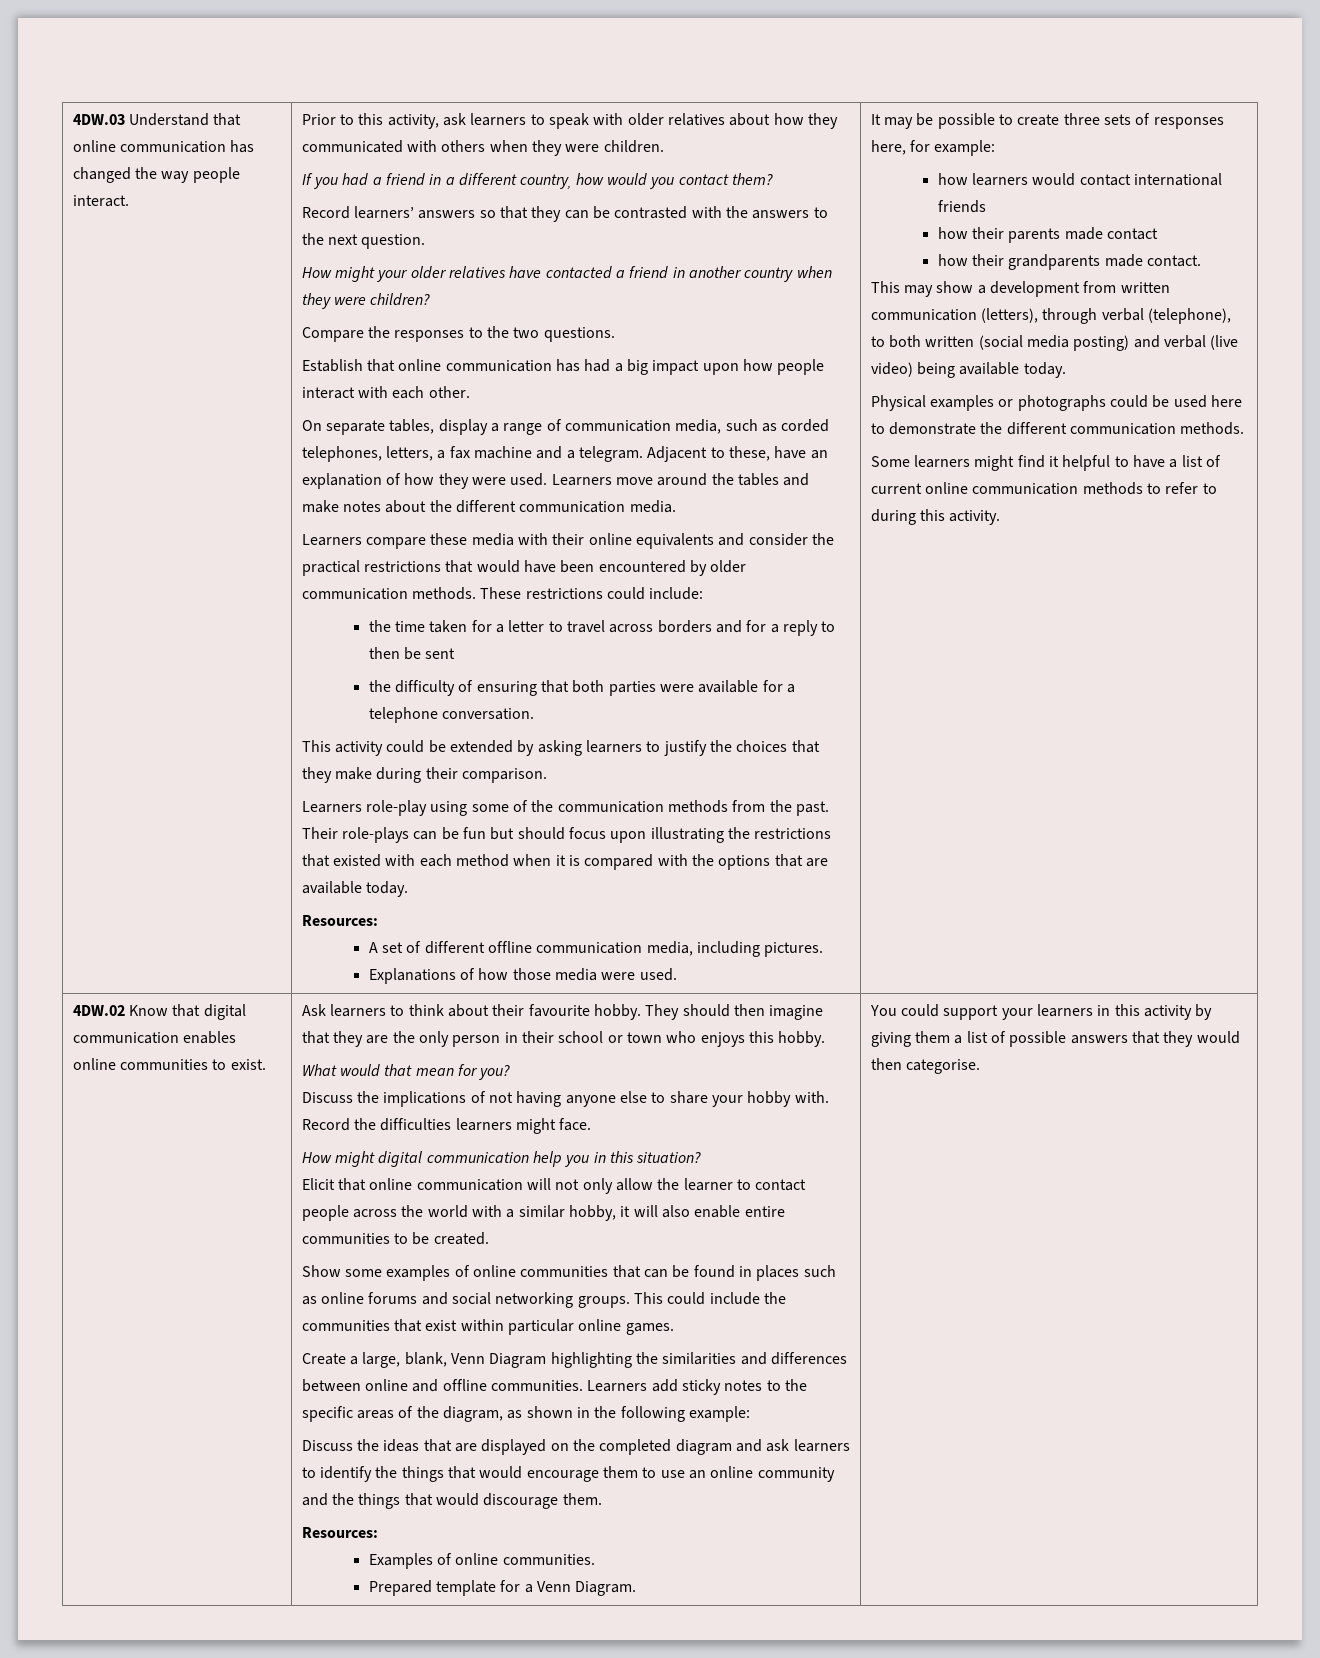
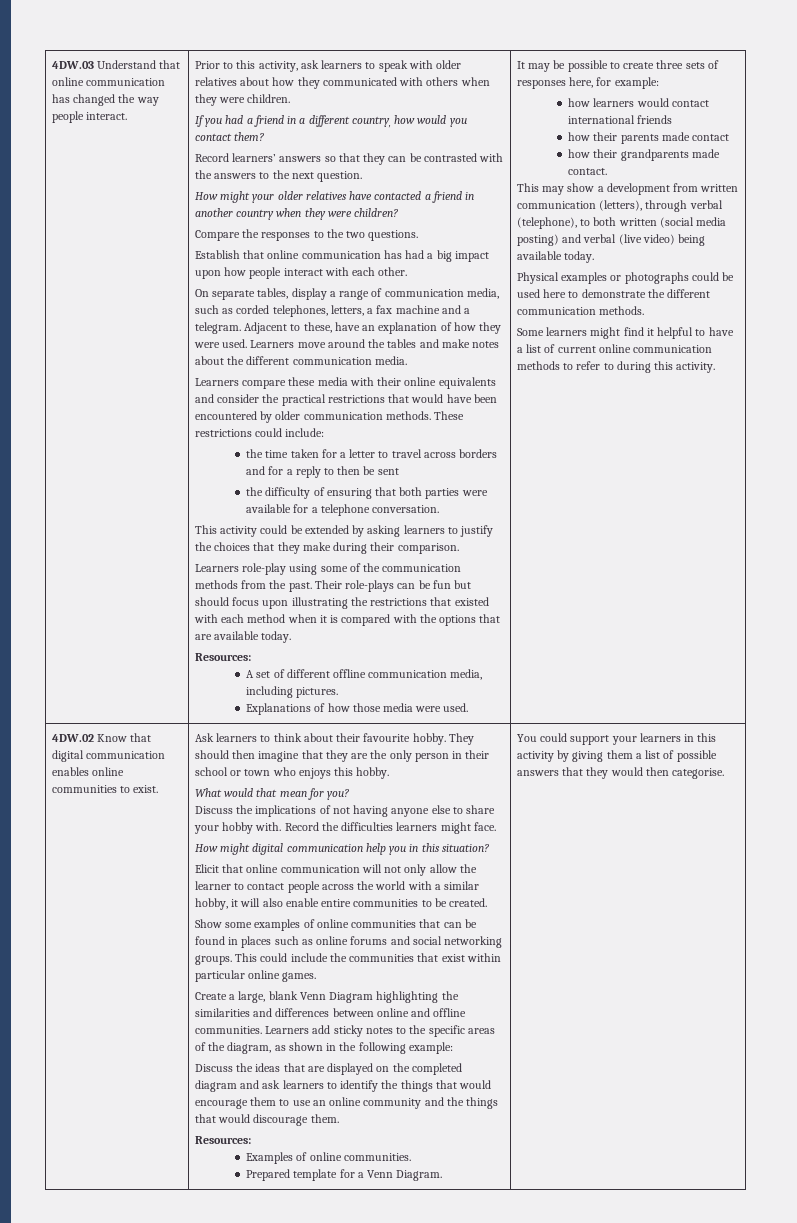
[404,1352,447,1367] blank, -> [268,991,298,1000] blank

